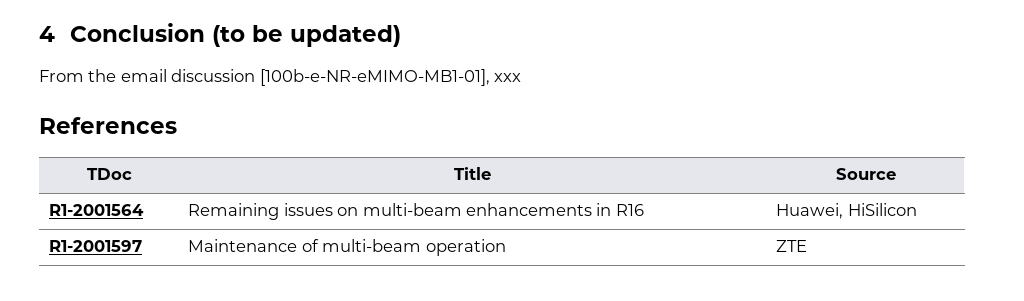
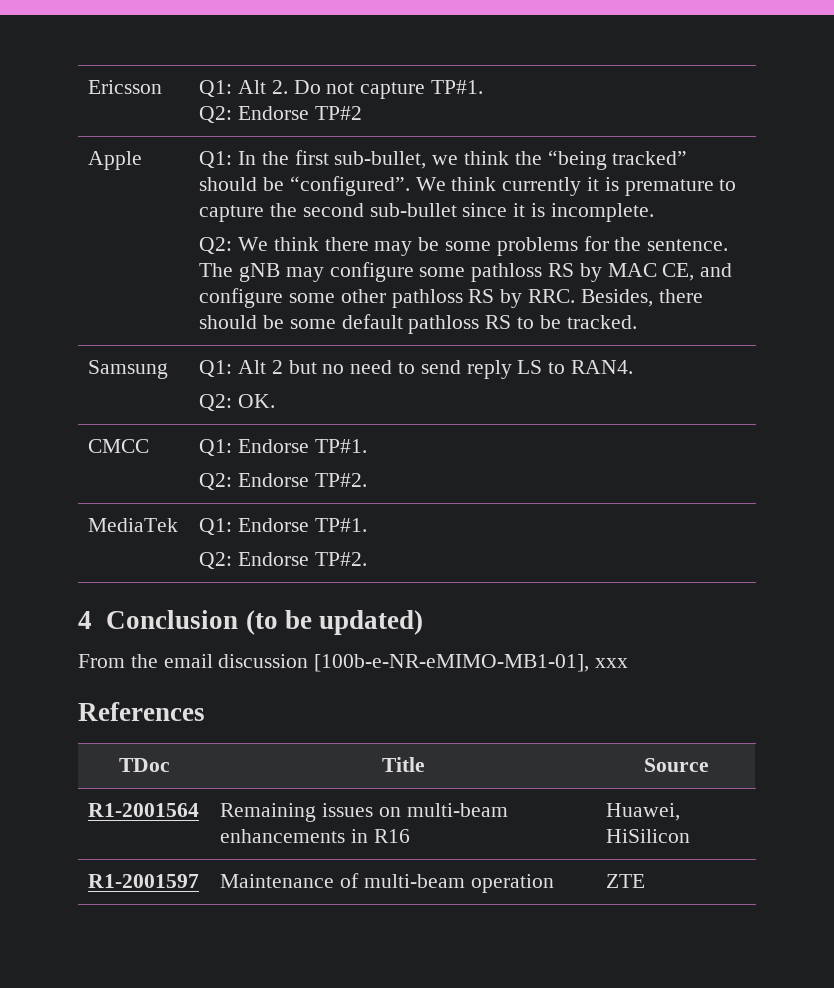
(39, 34) none -> [88,80,163,94] [199,80,483,99] [199,106,362,123] [88,151,143,170] [199,150,688,170] [199,176,737,196] [199,203,654,222] [199,236,729,256] [199,262,733,282] [199,288,703,308] [199,314,637,334] [88,360,169,379] [199,360,633,379] [199,394,275,411] [88,439,150,453] [199,439,367,456] [199,473,367,490] [88,518,179,532] [199,518,367,535] [199,552,367,569] Ericsson | Q1: Alt 2. Do not capture TP#1. // Q2: Endorse TP#2 // Apple | Q1: In the first sub-bullet, we think the “being tracked” should be “configured”. We think currently it is premature to capture the second sub-bullet since it is incomplete. // Q2: We think there may be some problems for the sentence. The gNB may configure some pathloss RS by MAC CE, and configure some other pathloss RS by RRC. Besides, there should be some default pathloss RS to be tracked. // Samsung | Q1: Alt 2 but no need to send reply LS to RAN4. // Q2: OK. // CMCC | Q1: Endorse TP#1. // Q2: Endorse TP#2. // MediaTek | Q1: Endorse TP#1. // Q2: Endorse TP#2. //

